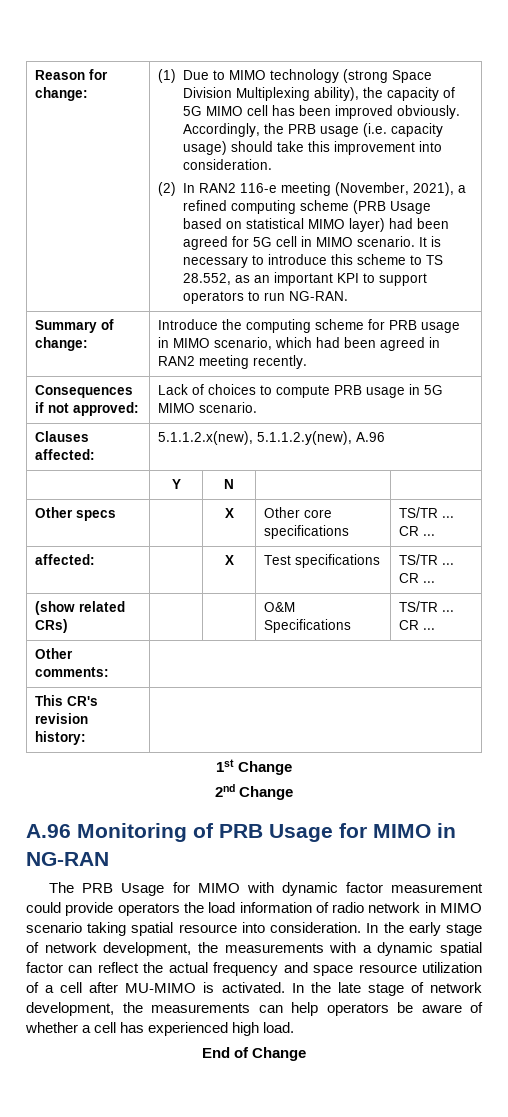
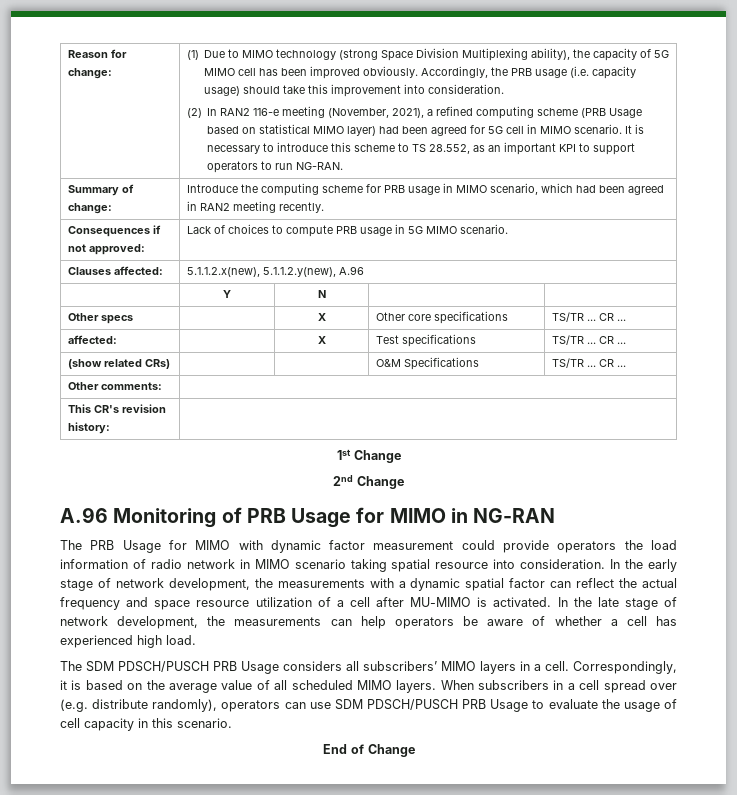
(295, 1027) none -> [60,661,677,674] [60,680,678,693] [60,699,677,712] [60,718,232,731] // The SDM PDSCH/PUSCH PRB Usage considers all subscribers’ MIMO layers in a cell. Correspondingly, it is based on the average value of all scheduled MIMO layers. When subscribers in a cell spread over (e.g. distribute randomly), operators can use SDM PDSCH/PUSCH PRB Usage to evaluate the usage of cell capacity in this scenario.

